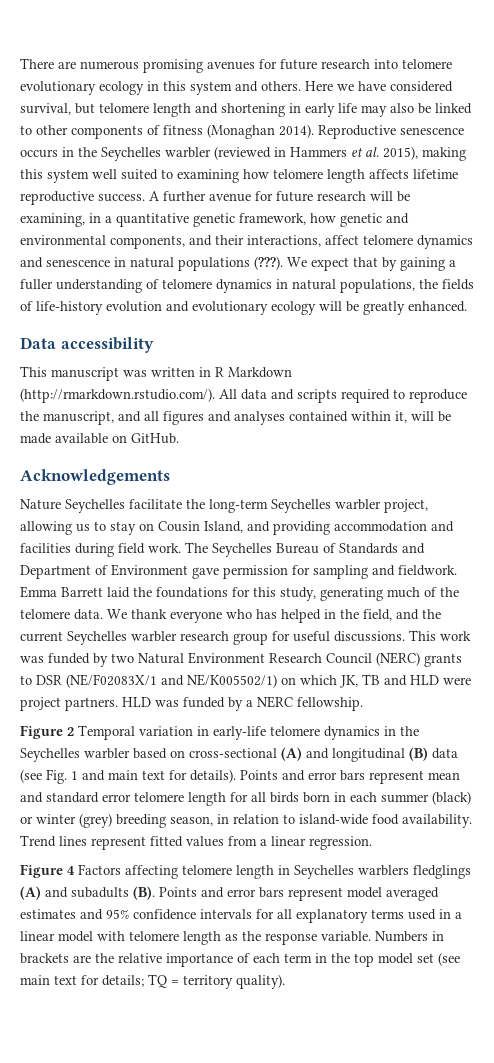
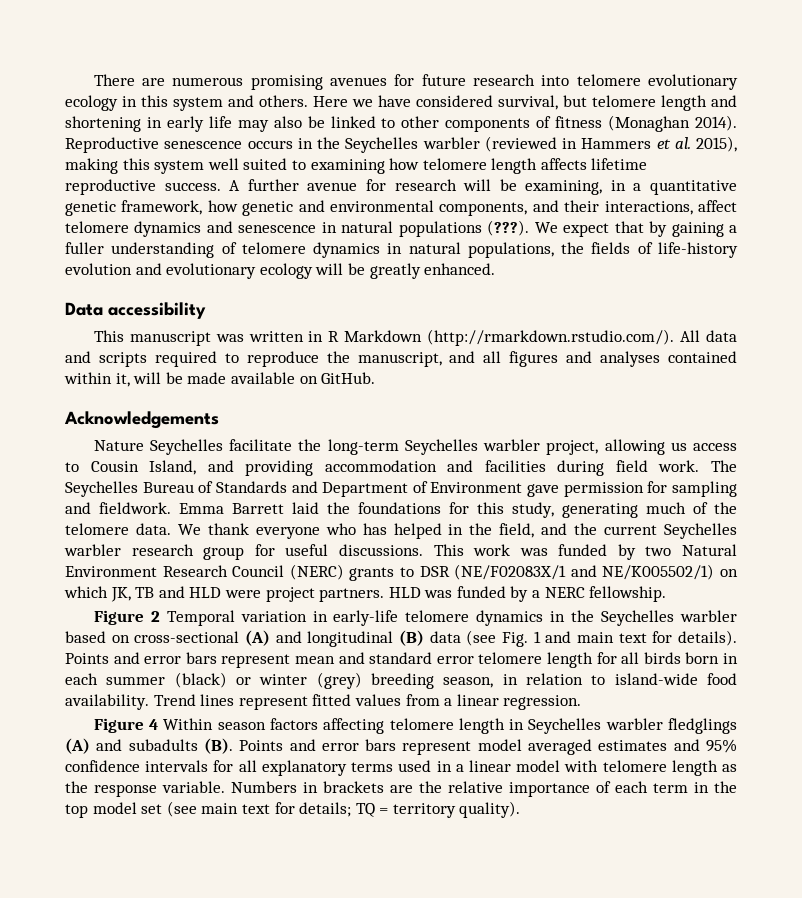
[276,191,313,202] future -> (386, 185) none
[94,521,154,535] to stay on -> [693,443,738,451] [65,462,79,472] access to
[78,864,121,875] Factors -> [163,718,318,730] Within season factors
[358,865,409,876] warblers -> [605,718,663,730] warbler

